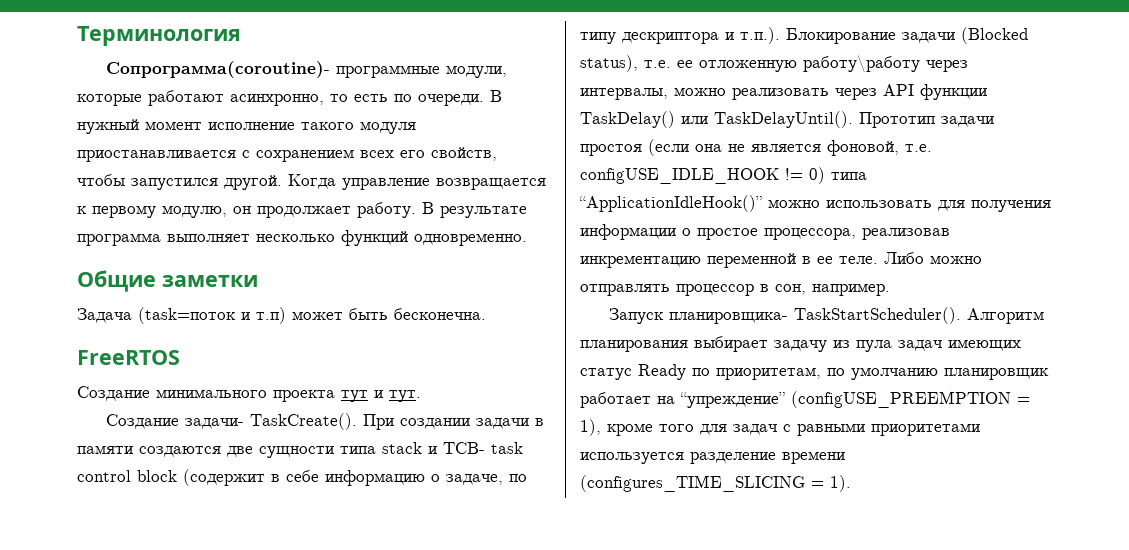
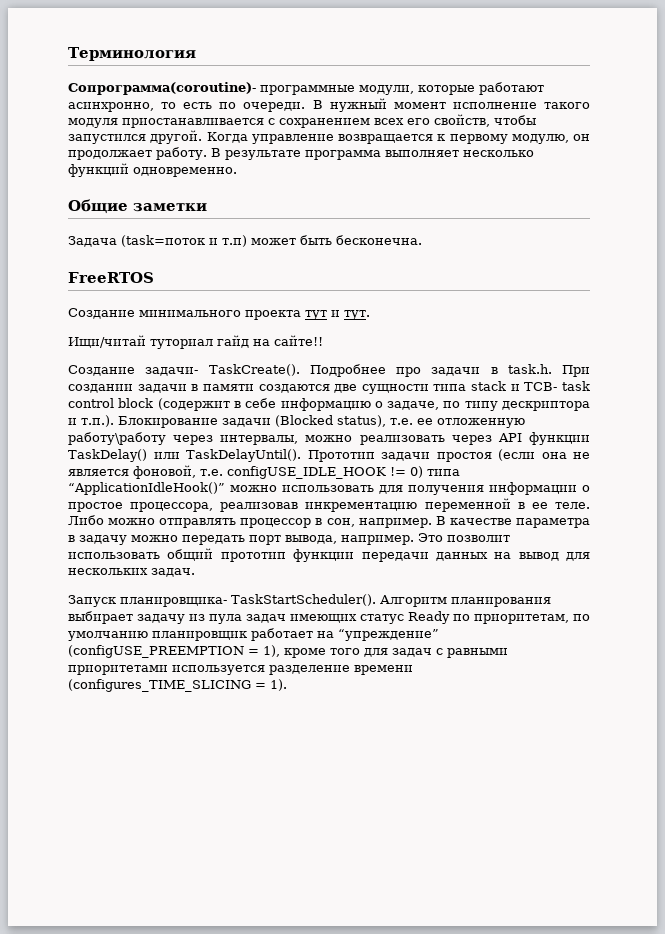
[105,413,357,430] Создание задачи- TaskCreate(). -> [68,335,323,349] [68,364,552,377] Ищи/читай туториал гайд на сайте!! // Создание задачи- TaskCreate(). Подробнее про задачи в task.h.
(890, 289) none -> [435,516,590,528] [68,533,510,545] [68,548,590,562] [68,568,195,577] В качестве параметра в задачу можно передать порт вывода, например. Это позволит использовать общий прототип функции передачи данных на вывод для нескольких задач.

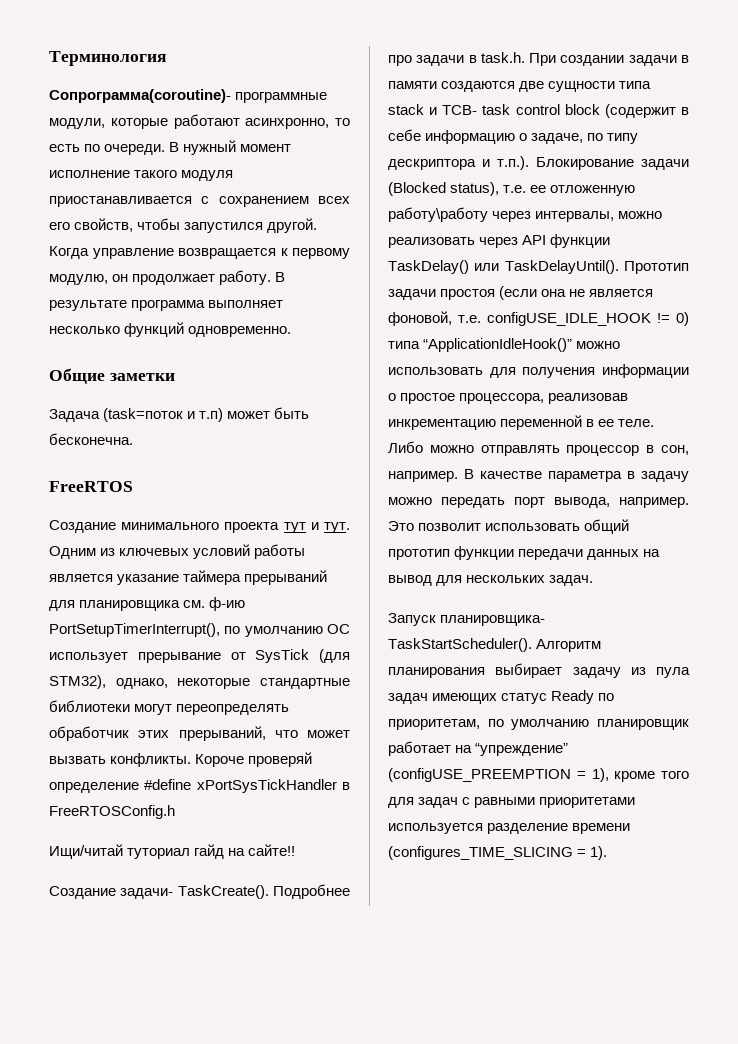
(370, 315) none -> [49,544,306,559] [49,570,328,585] [49,597,246,611] [49,623,350,637] [49,649,350,663] [49,675,350,689] [49,700,290,715] [49,726,350,741] [49,752,313,767] [49,779,350,793] [49,805,175,819] Одним из ключевых условий работы является указание таймера прерываний для планировщика см. ф-ию PortSetupTimerInterrupt(), по умолчанию ОС использует прерывание от SysTick (для STM32), однако, некоторые стандартные библиотеки могут переопределять обработчик этих прерываний, что может вызвать конфликты. Короче проверяй определение #define xPortSysTickHandler в FreeRTOSConfig.h

